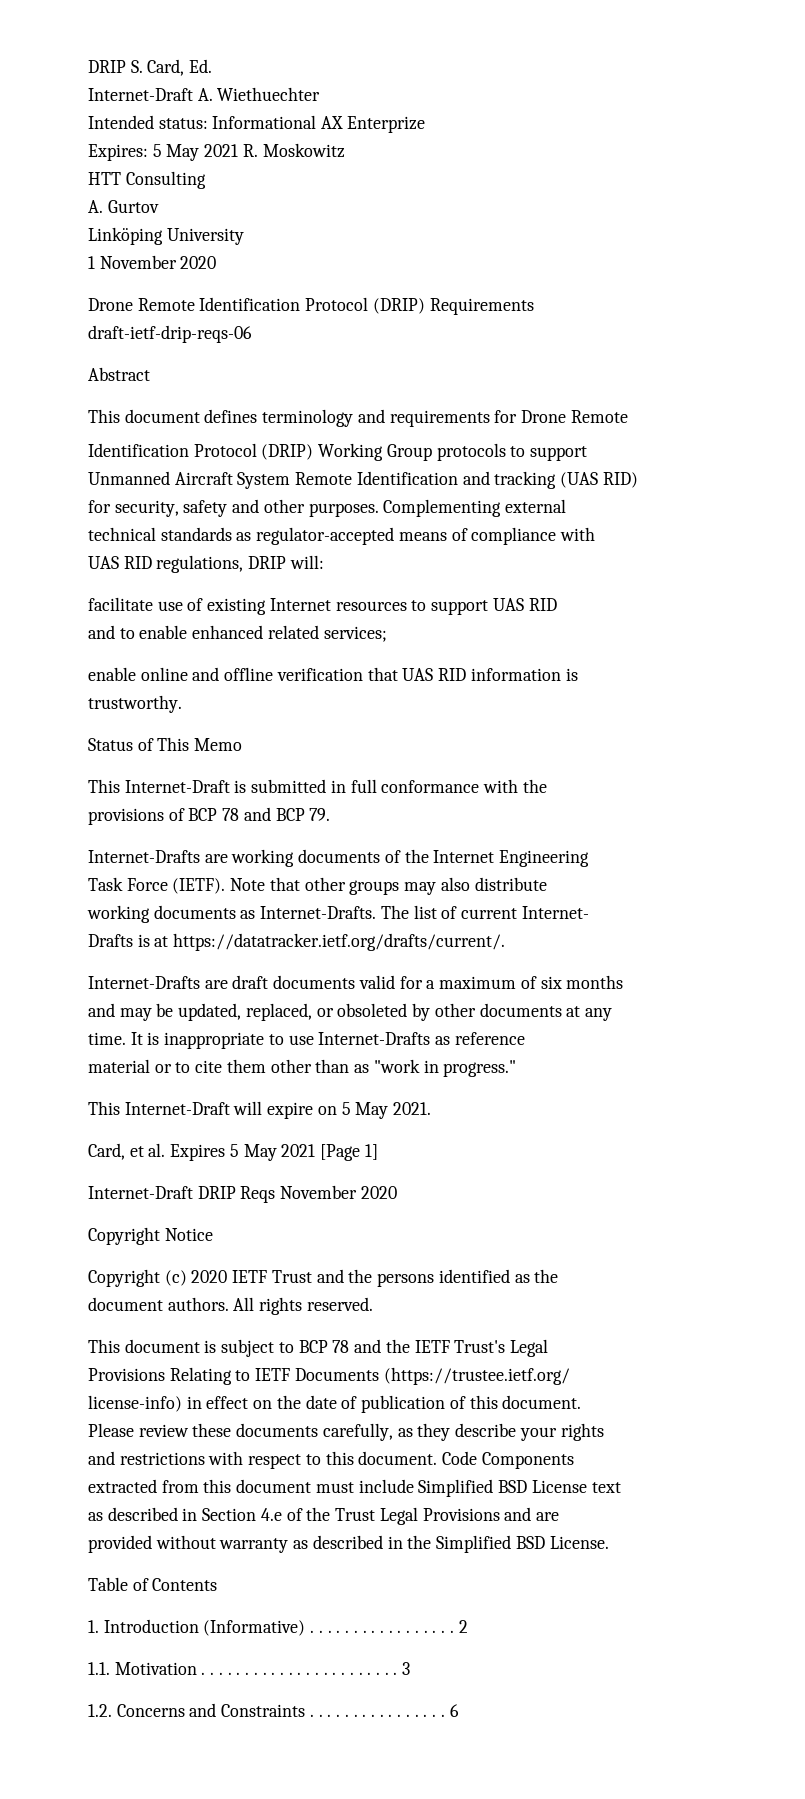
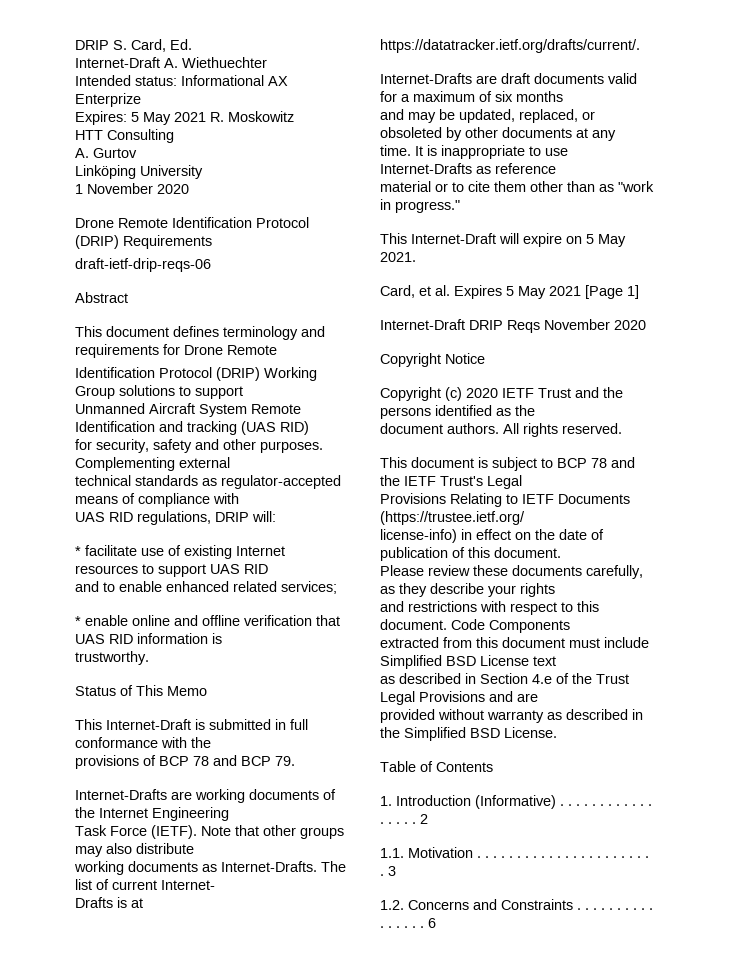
[436,443,506,461] protocols -> [119,385,175,396] solutions
(324, 562) none -> [75,546,81,556] *
(387, 634) none -> [75,616,81,626] *

